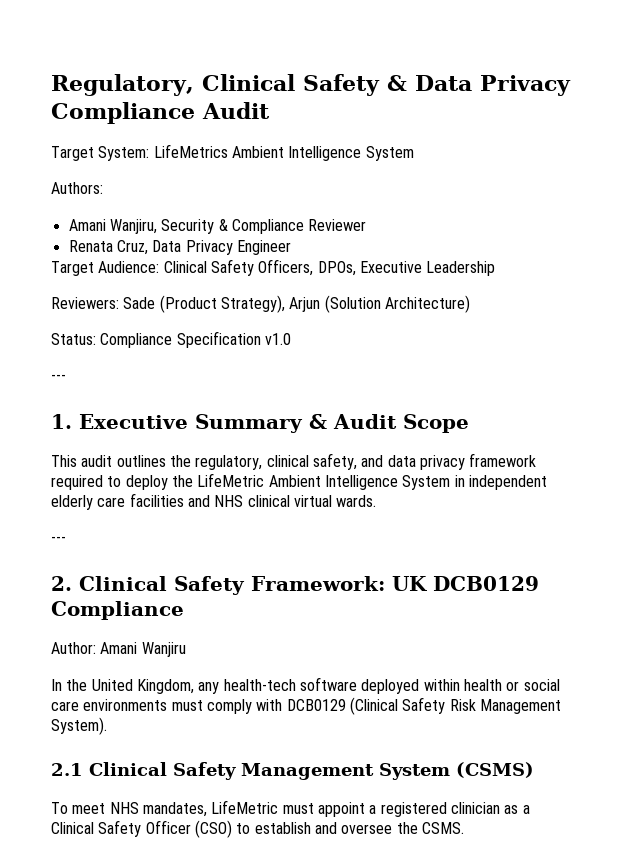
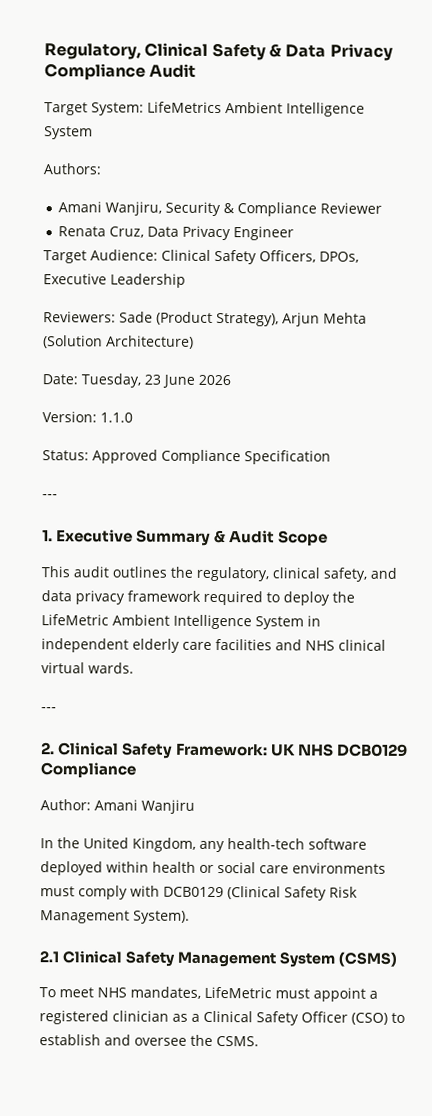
(321, 304) none -> [323,312,367,324] Mehta
(470, 304) none -> [42,373,231,388] [42,411,133,423] // Date: Tuesday, 23 June 2026 // Version: 1.1.0
(96, 339) none -> [92,449,158,464] Approved
[264,333,291,345] v1.0 -> (331, 457) none
(427, 583) none -> [297,743,335,757] NHS

